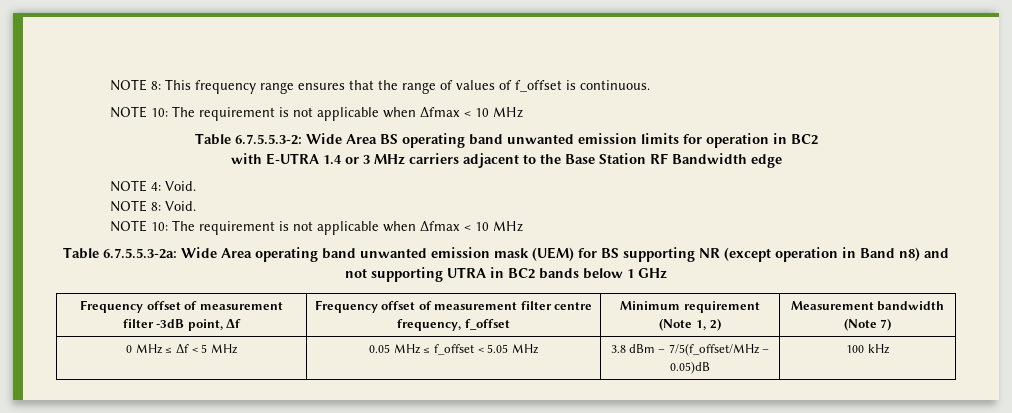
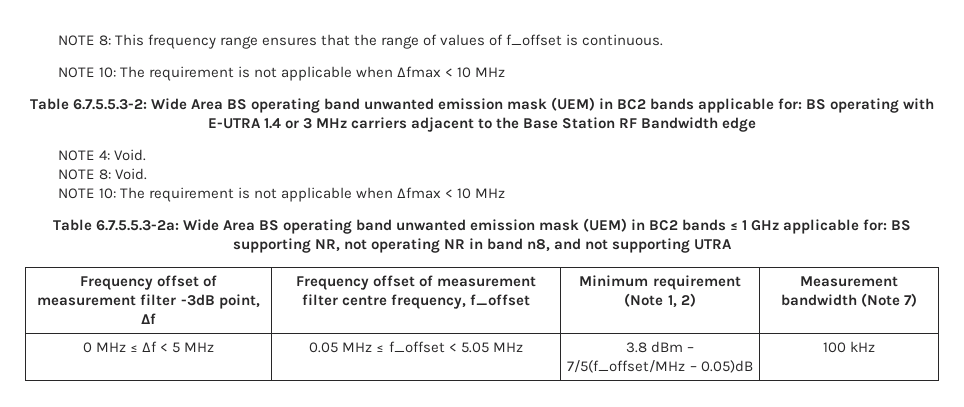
[640,133,818,148] limits for operation in BC2 // -> [507,97,900,113] mask (UEM) in BC2 bands applicable for: BS operating
[255,247,949,262] [345,267,667,282] operating band unwanted emission mask (UEM) for BS supporting NR (except operation in Band n8) and not supporting UTRA in BC2 bands below 1 GHz -> [258,218,912,234] [232,238,733,253] BS operating band unwanted emission mask (UEM) in BC2 bands ≤ 1 GHz applicable for: BS supporting NR, not operating NR in band n8, and not supporting UTRA

